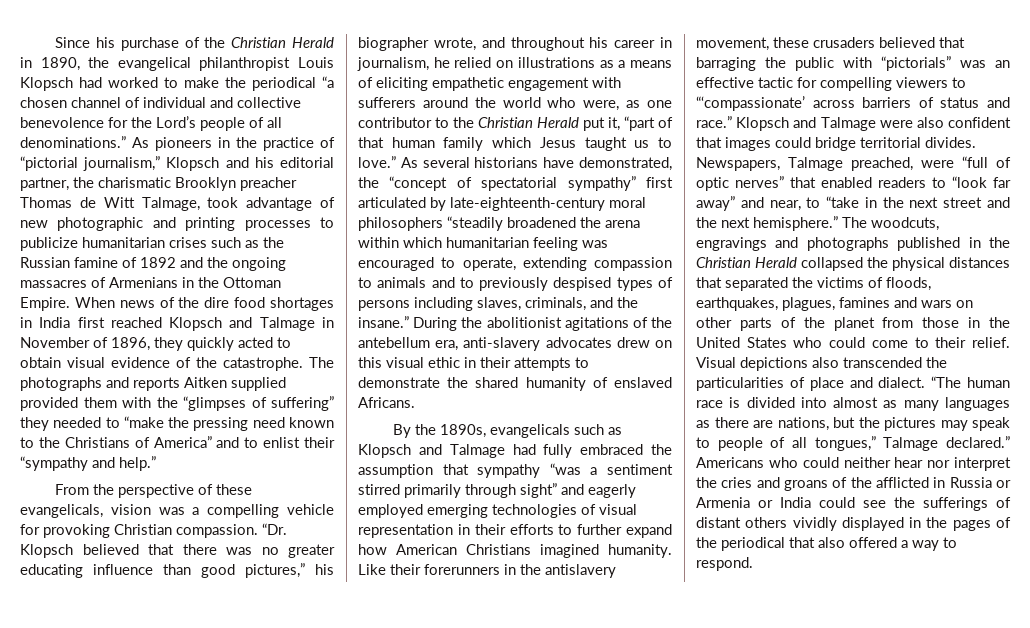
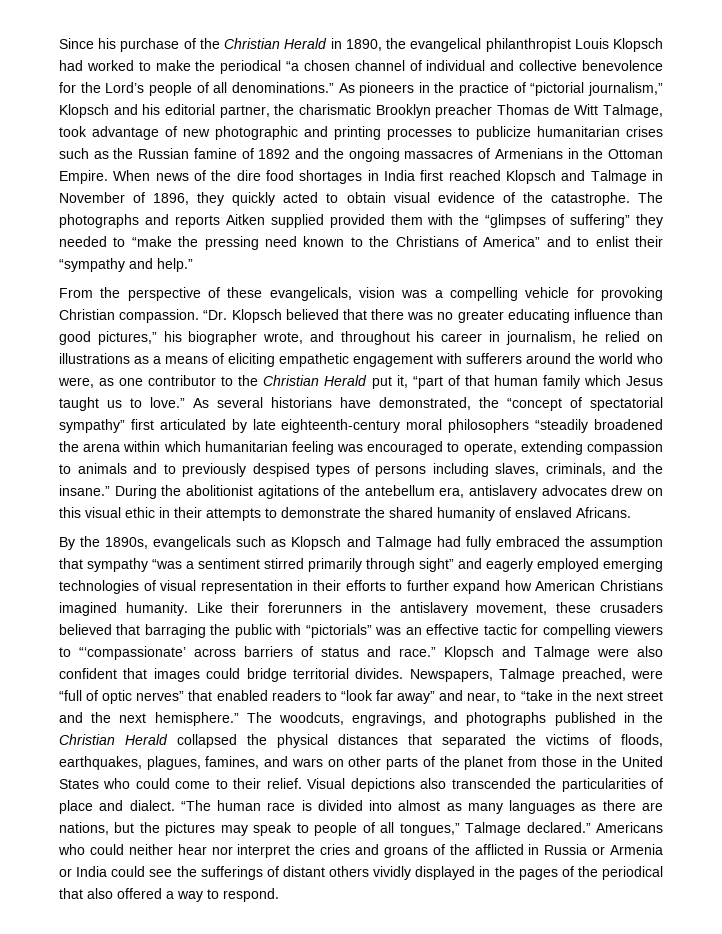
[450,197,605,211] late-eighteenth-century -> [252,419,401,433] late eighteenth-century
[463,337,541,351] anti-slavery -> [469,485,537,499] antislavery
[696,237,767,251] engravings -> [352,712,427,726] engravings,
[839,297,890,308] famines -> [205,756,260,769] famines,

